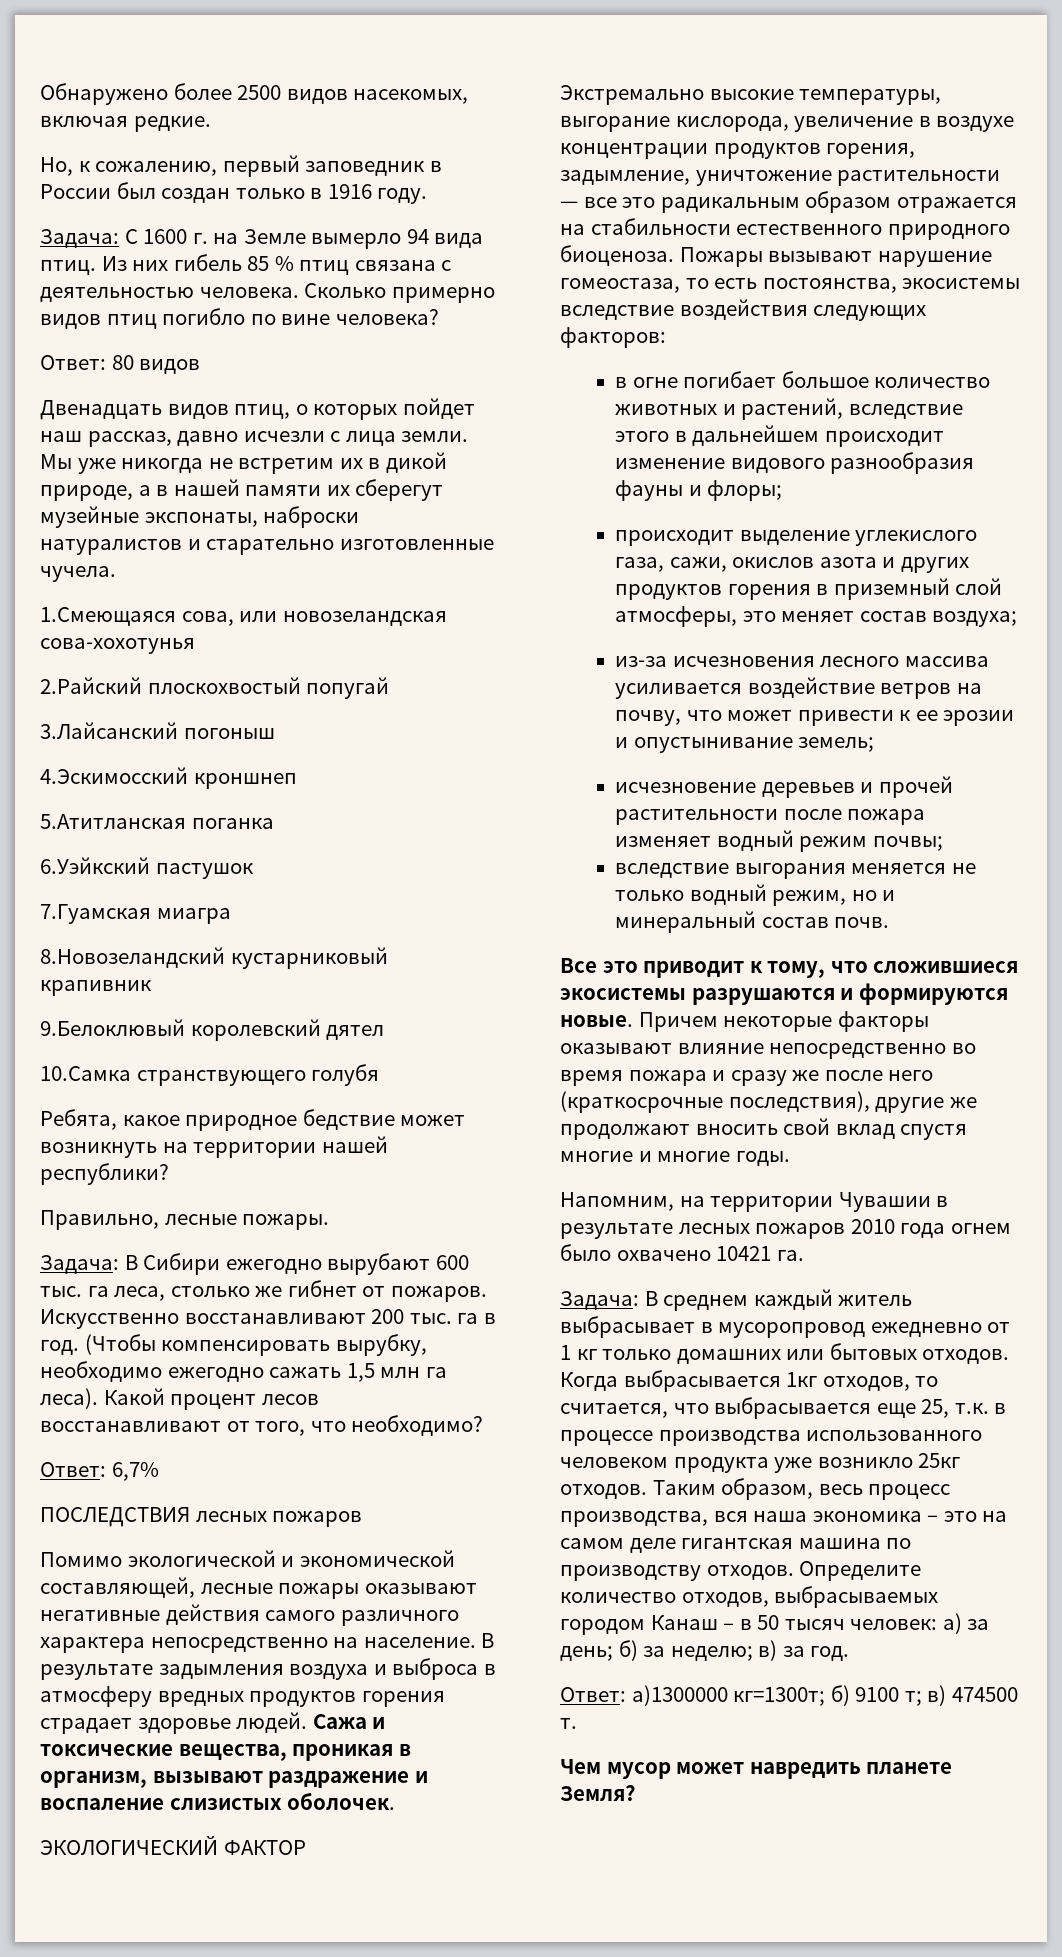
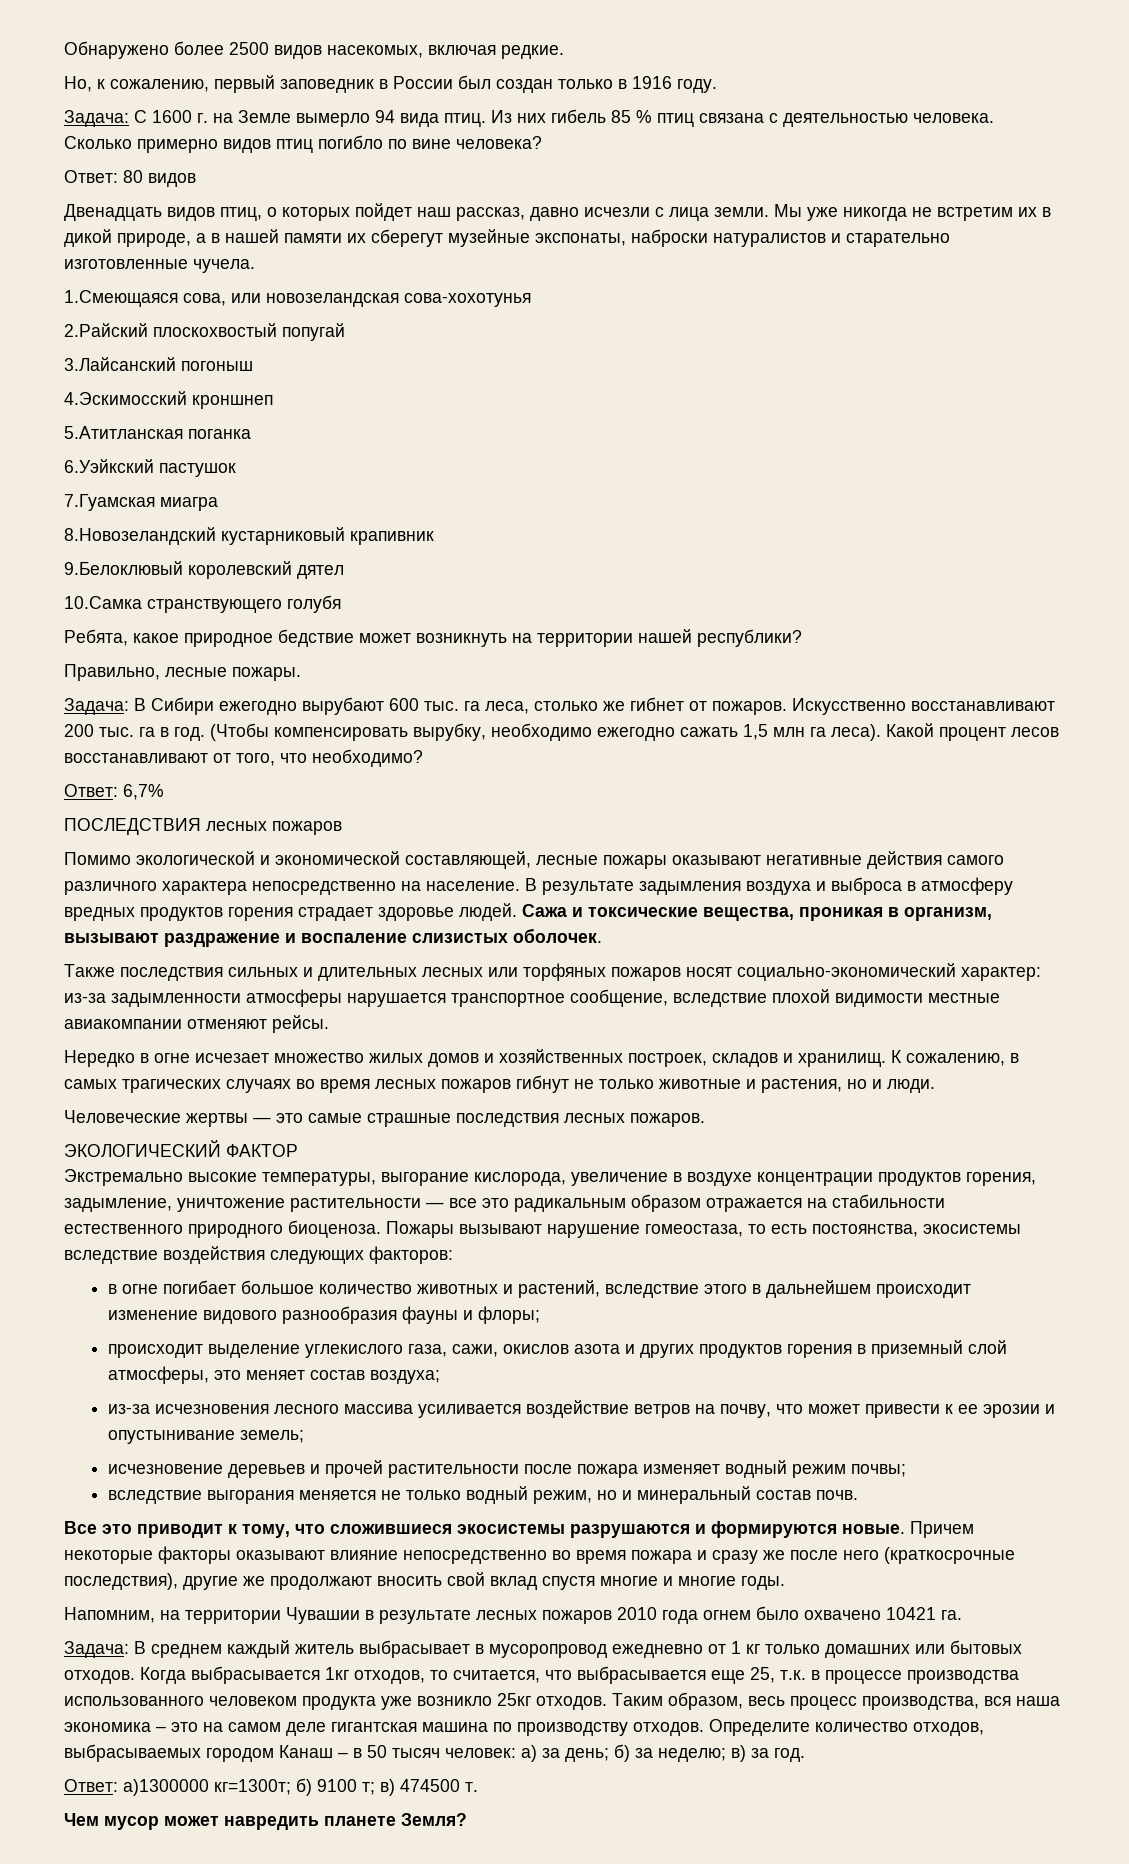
(396, 1801) none -> [64,963,1041,981] [64,989,1000,1007] [64,1015,329,1033] [64,1049,1019,1067] [64,1075,935,1093] [64,1110,705,1127] // Также последствия сильных и длительных лесных или торфяных пожаров носят социально-экономический характер: из-за задымленности атмосферы нарушается транспортное сообщение, вследствие плохой видимости местные авиакомпании отменяют рейсы. // Нередко в огне исчезает множество жилых домов и хозяйственных построек, складов и хранилищ. К сожалению, в самых трагических случаях во время лесных пожаров гибнут не только животные и растения, но и люди. // Человеческие жертвы — это самые страшные последствия лесных пожаров.

